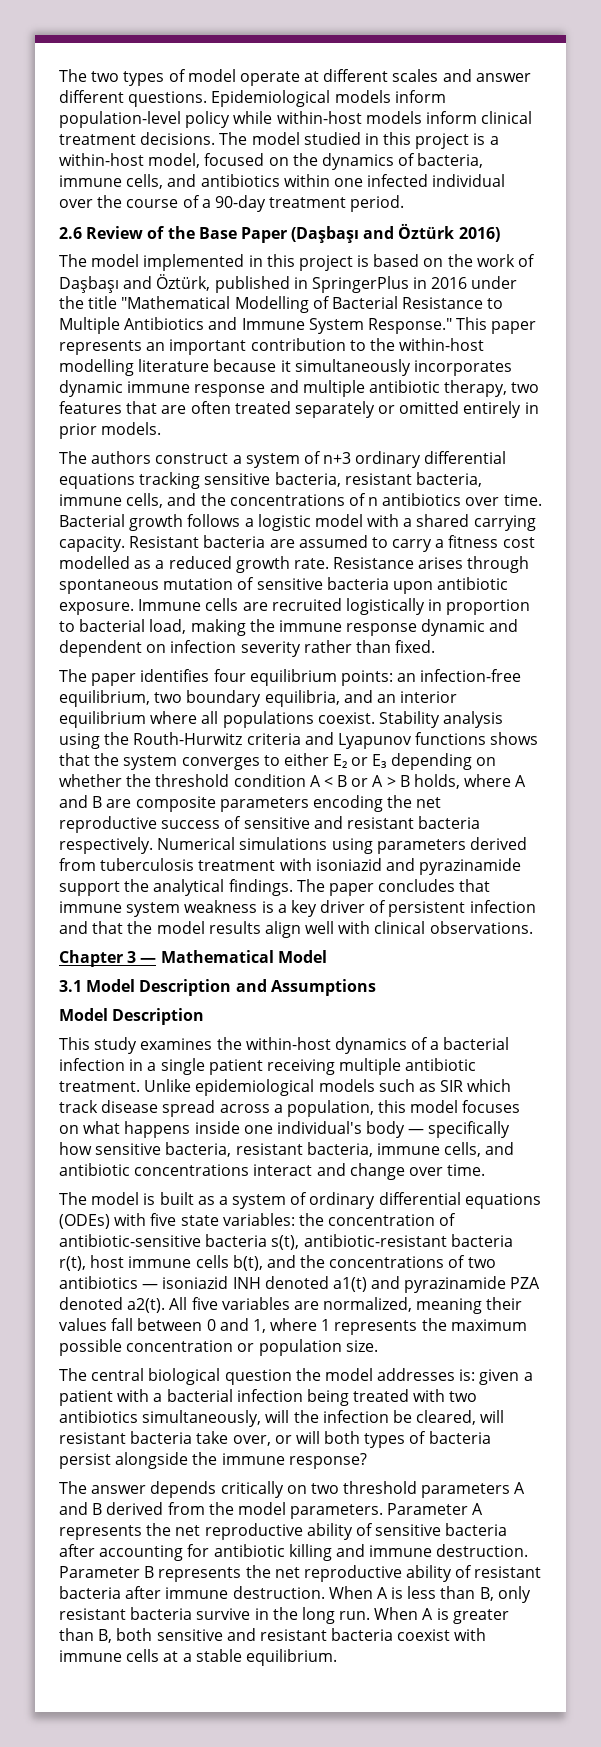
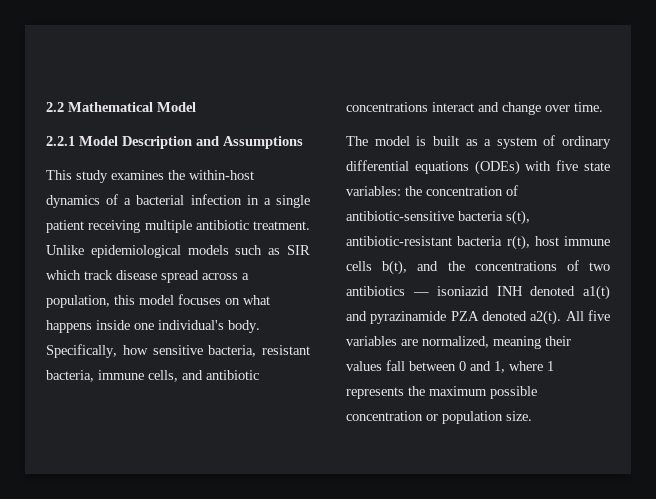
[59,69,531,86] [59,90,446,107] [59,111,533,128] [59,132,499,149] [59,153,484,170] [59,174,506,189] [59,195,405,212] [59,223,500,243] [59,254,536,271] [59,274,518,293] [59,296,504,313] [59,317,537,334] [59,338,485,355] [59,359,512,376] [59,380,540,397] [59,401,539,418] [59,422,162,439] [59,451,507,468] [59,472,482,489] [59,493,542,508] [59,514,536,531] [59,535,535,552] [59,556,530,573] [59,577,509,594] [59,598,531,615] [59,619,519,636] [59,640,436,657] [59,669,522,686] [59,690,458,707] [59,711,504,728] [59,732,539,749] [59,753,496,770] [59,774,527,789] [59,795,442,812] [59,816,481,833] [59,837,527,854] [59,858,522,875] [59,879,491,896] [59,900,536,917] [59,921,533,938] [59,950,157,967] The two types of model operate at different scales and answer different questions. Epidemiological models inform population-level policy while within-host models inform clinical treatment decisions. The model studied in this project is a within-host model, focused on the dynamics of bacteria, immune cells, and antibiotics within one infected individual over the course of a 90-day treatment period. // 2.6 Review of the Base Paper (Daşbaşı and Öztürk 2016) // The model implemented in this project is based on the work of Daşbaşı and Öztürk, published in SpringerPlus in 2016 under the title "Mathematical Modelling of Bacterial Resistance to Multiple Antibiotics and Immune System Response." This paper represents an important contribution to the within-host modelling literature because it simultaneously incorporates dynamic immune response and multiple antibiotic therapy, two features that are often treated separately or omitted entirely in prior models. // The authors construct a system of n+3 ordinary differential equations tracking sensitive bacteria, resistant bacteria, immune cells, and the concentrations of n antibiotics over time. Bacterial growth follows a logistic model with a shared carrying capacity. Resistant bacteria are assumed to carry a fitness cost modelled as a reduced growth rate. Resistance arises through spontaneous mutation of sensitive bacteria upon antibiotic exposure. Immune cells are recruited logistically in proportion to bacterial load, making the immune response dynamic and dependent on infection severity rather than fixed. // The paper identifies four equilibrium points: an infection-free equilibrium, two boundary equilibria, and an interior equilibrium where all populations coexist. Stability analysis using the Routh-Hurwitz criteria and Lyapunov functions shows that the system converges to either E₂ or E₃ depending on whether the threshold condition A < B or A > B holds, where A and B are composite parameters encoding the net reproductive success of sensitive and resistant bacteria respectively. Numerical simulations using parameters derived from tuberculosis treatment with isoniazid and pyrazinamide support the analytical findings. The paper concludes that immune system weakness is a key driver of persistent infection and that the model results align well with clinical observations. // Chapter 3 — -> [46,102,64,112] 2.2
[59,980,82,992] 3.1 -> [46,136,75,146] 2.2.1
[59,1008,205,1025] // Model Description -> (303, 142) none
[366,1121,511,1138] body — specifically -> [228,320,260,333] [46,344,117,358] body. Specifically,
[59,1368,533,1385] [59,1389,478,1406] [59,1410,505,1427] [59,1431,491,1448] [59,1452,367,1469] [59,1481,526,1498] [59,1502,484,1519] [59,1523,508,1540] [59,1544,529,1561] [59,1565,542,1582] [59,1586,531,1603] [59,1607,509,1624] [59,1628,487,1643] [59,1649,337,1666] // The central biological question the model addresses is: given a patient with a bacterial infection being treated with two antibiotics simultaneously, will the infection be cleared, will resistant bacteria take over, or will both types of bacteria persist alongside the immune response? // The answer depends critically on two threshold parameters A and B derived from the model parameters. Parameter A represents the net reproductive ability of sensitive bacteria after accounting for antibiotic killing and immune destruction. Parameter B represents the net reproductive ability of resistant bacteria after immune destruction. When A is less than B, only resistant bacteria survive in the long run. When A is greater than B, both sensitive and resistant bacteria coexist with immune cells at a stable equilibrium. -> (532, 416) none

